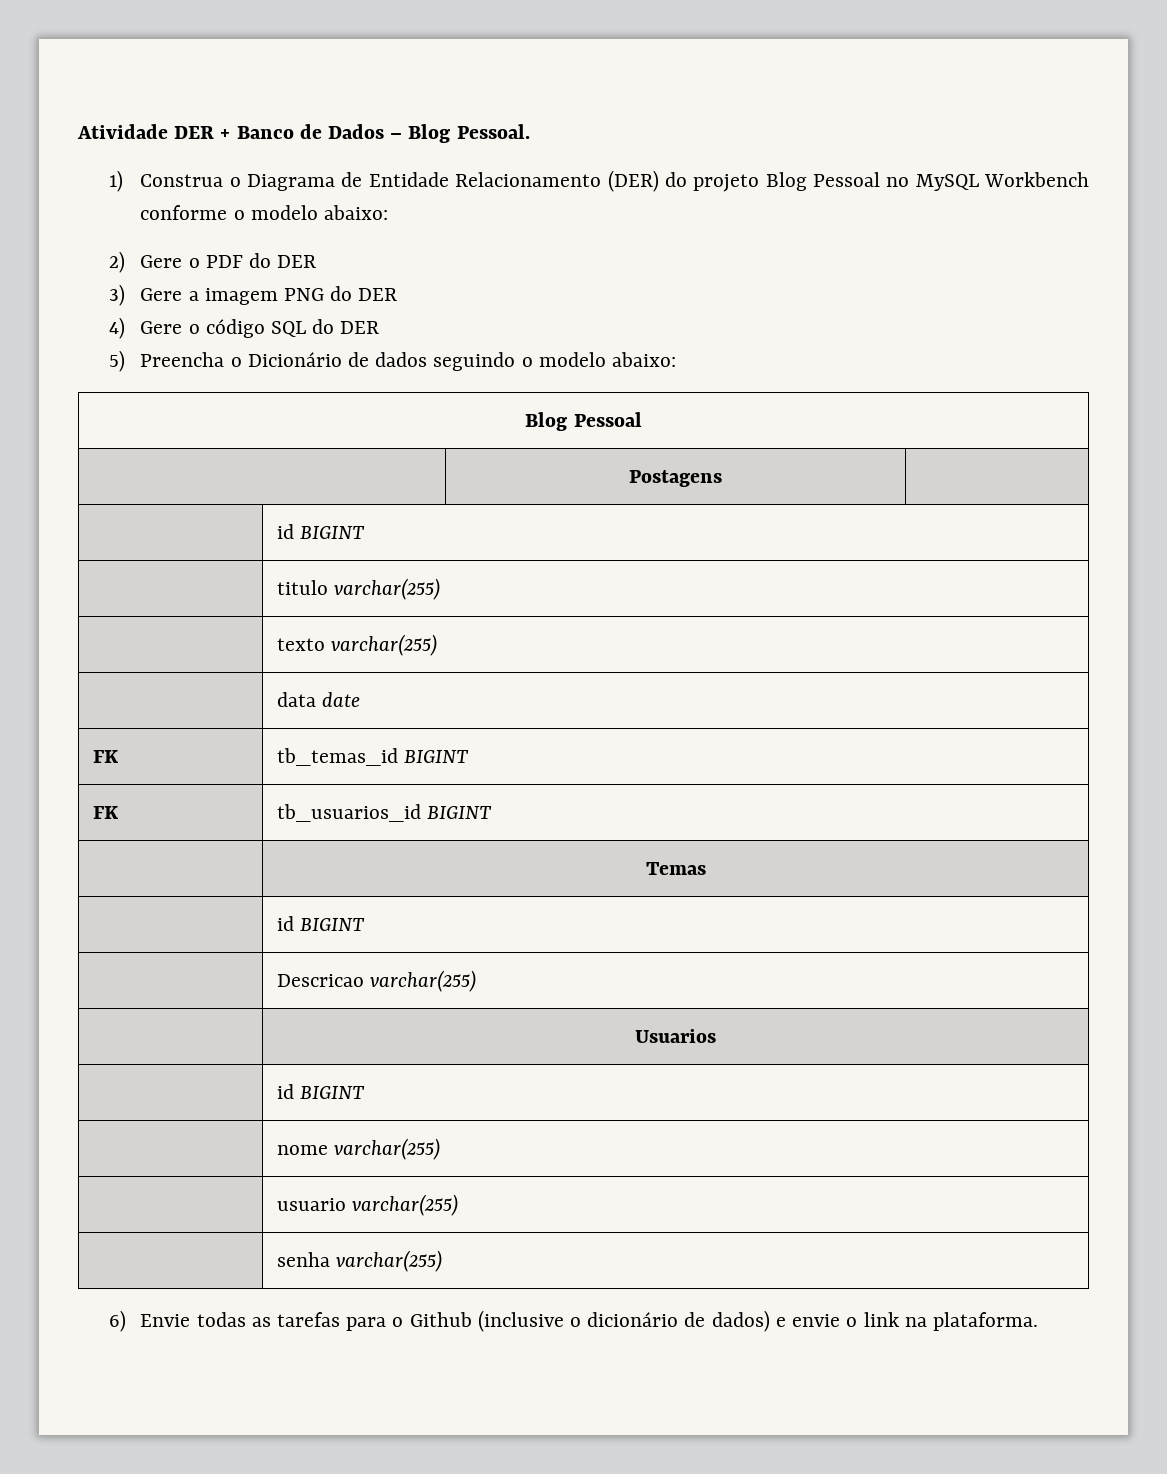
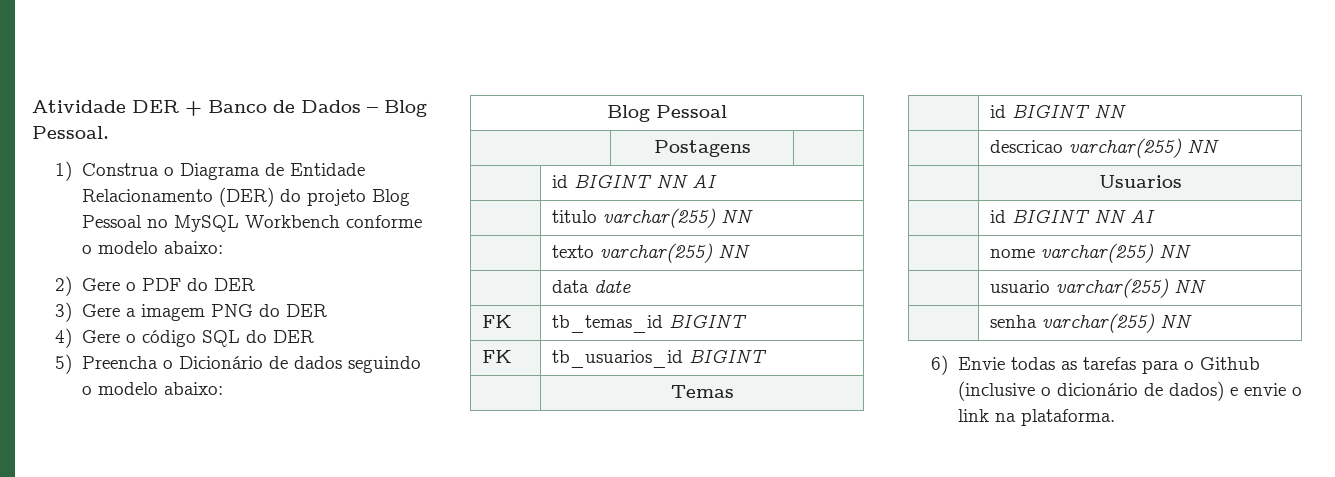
(365, 532) none -> [656,174,718,188] NN AI
(440, 589) none -> [721,209,754,223] NN
(437, 645) none -> [718,244,751,258] NN
[276,970,476,992] // | Descricao varchar(255) -> [1094,104,1127,118] [990,138,1220,158] NN // | descricao varchar(255) NN
(365, 1092) none -> [1094,209,1156,223] NN AI
(440, 1149) none -> [1159,244,1192,258] NN
(458, 1205) none -> [1174,279,1207,293] NN
(442, 1261) none -> [1160,314,1193,328] NN

